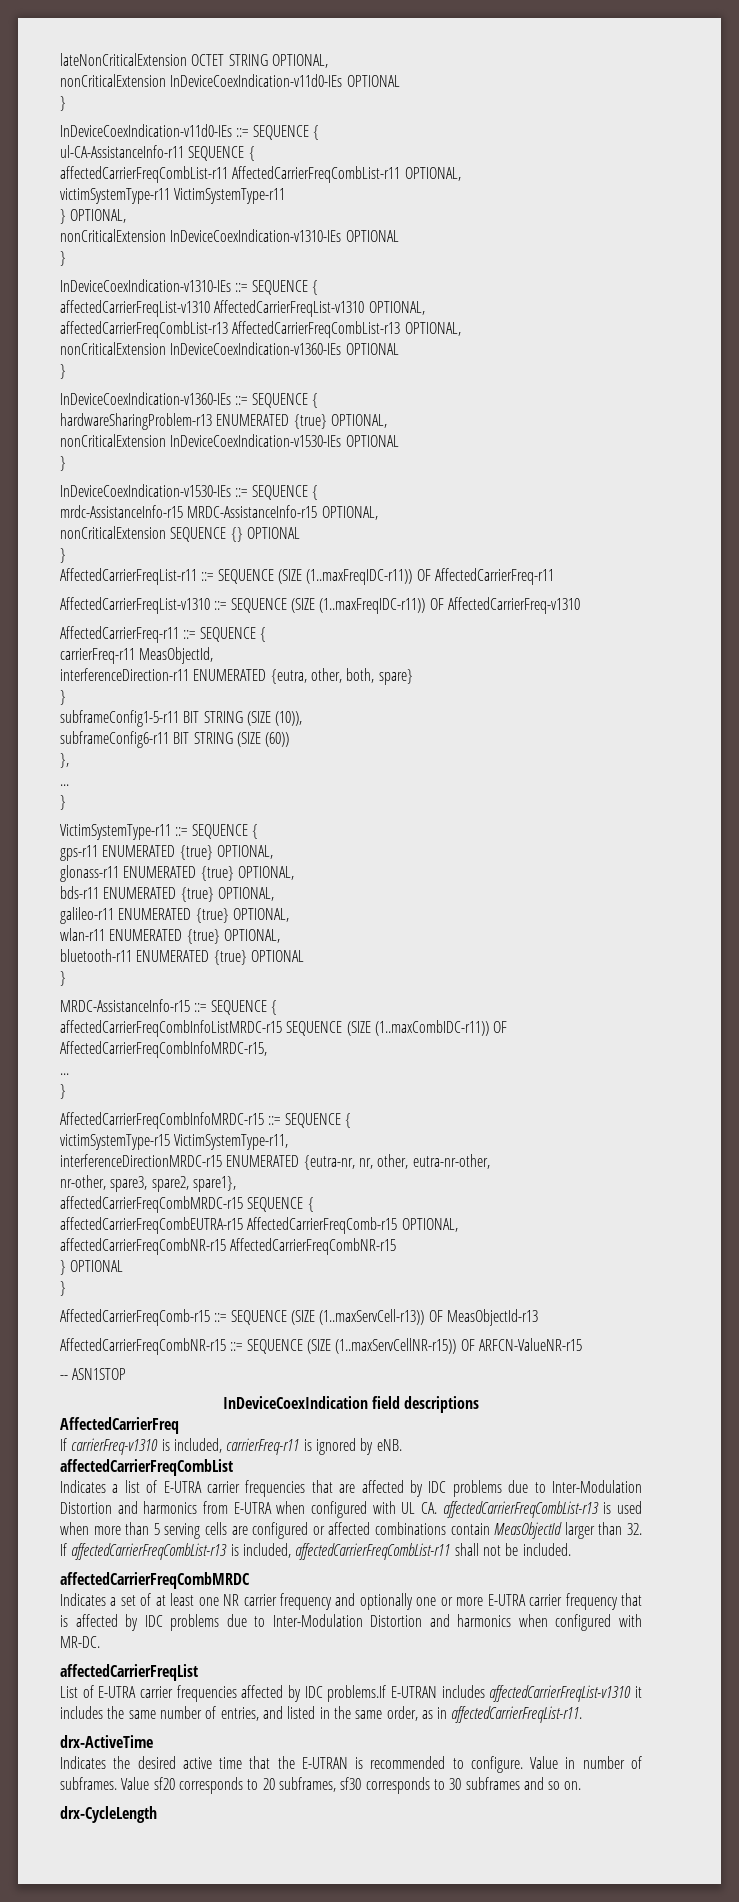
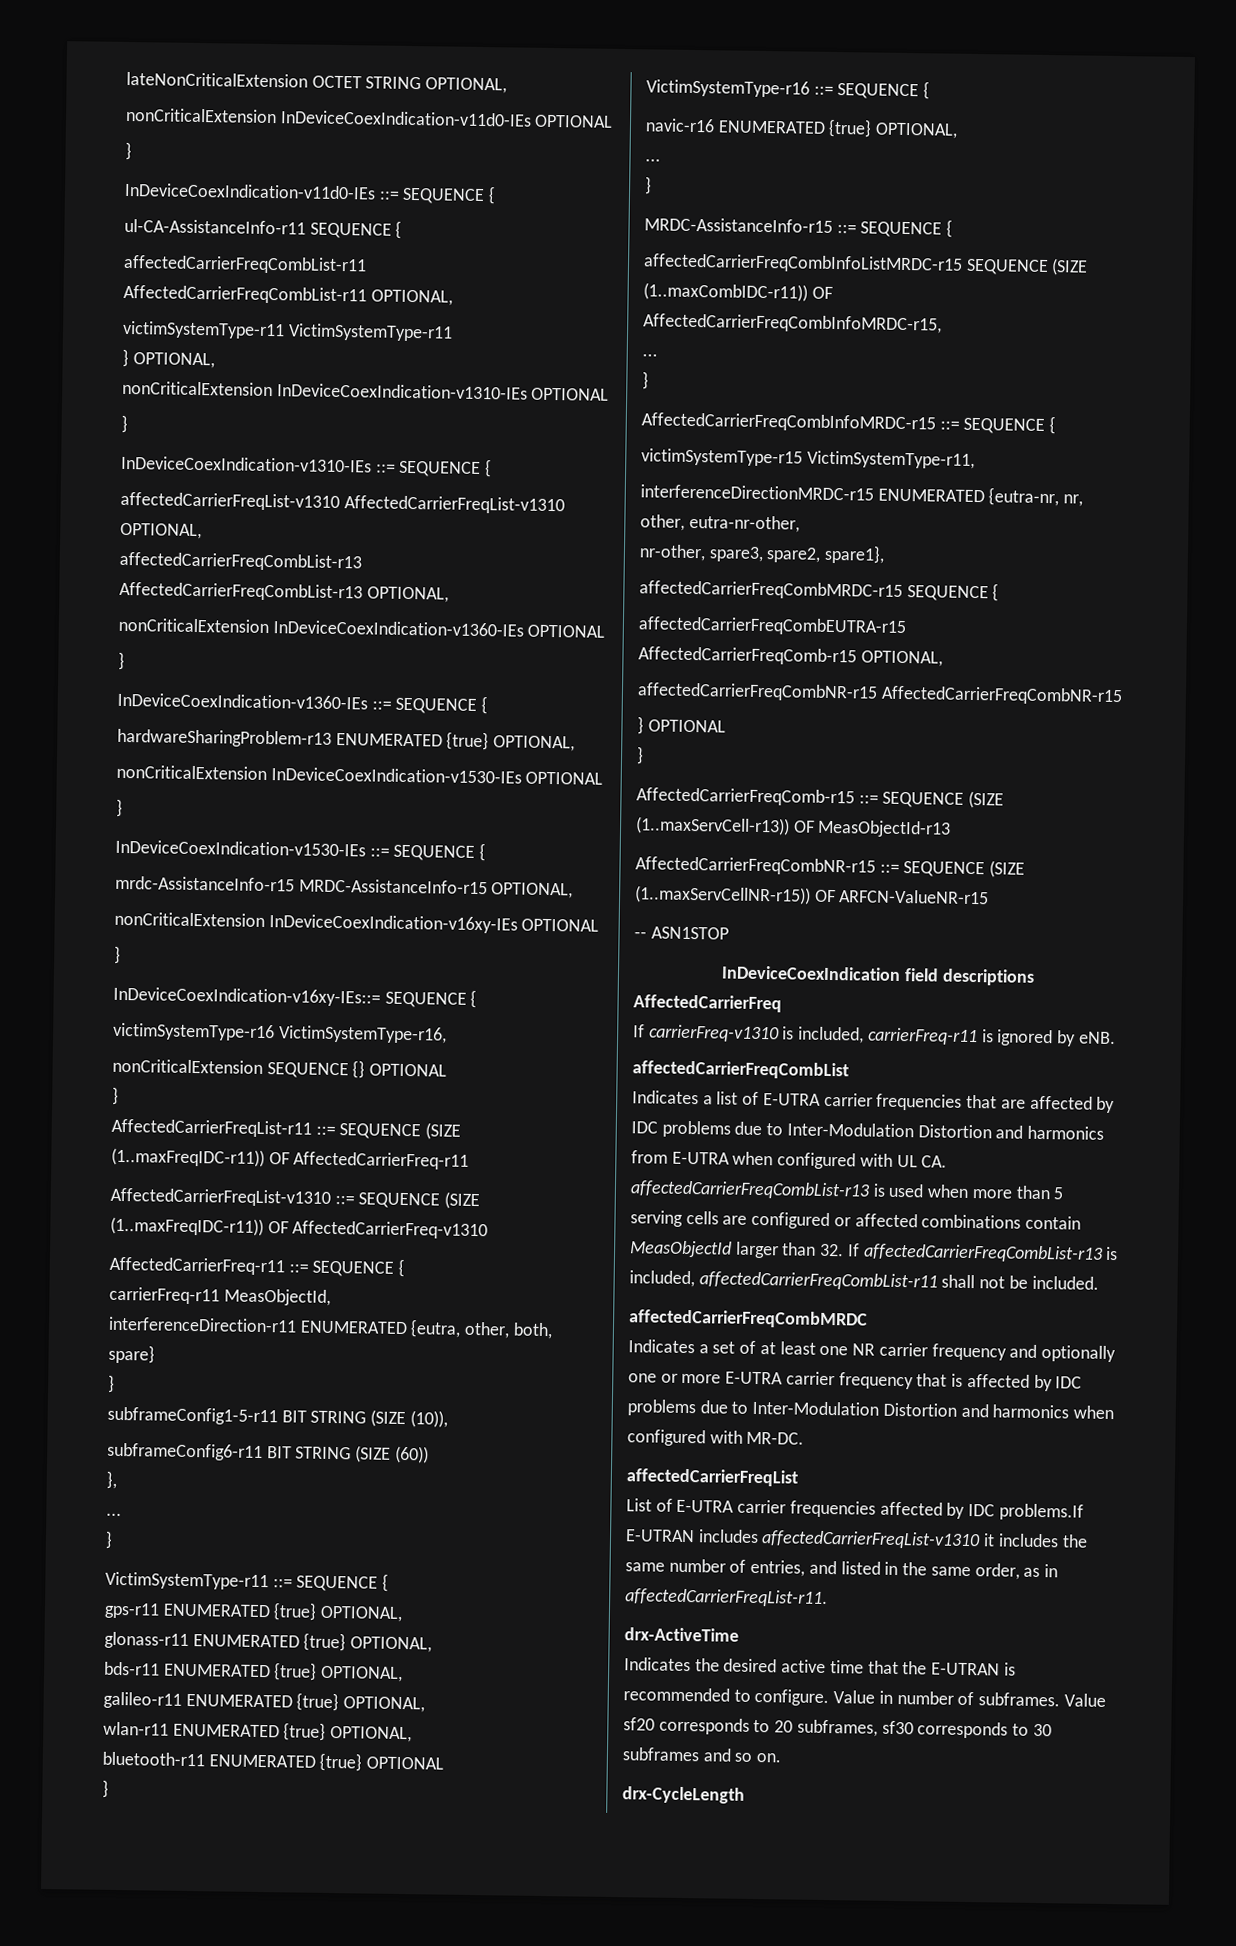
(378, 513) none -> [114,911,600,934] [114,945,121,964] [113,986,478,1009] [113,1022,447,1044] // nonCriticalExtension InDeviceCoexIndication-v16xy-IEs OPTIONAL // } // InDeviceCoexIndication-v16xy-IEs::= SEQUENCE { // victimSystemType-r16 VictimSystemType-r16,
(66, 978) none -> [646,79,931,100] [645,118,959,139] [645,158,661,162] [645,176,652,195] // VictimSystemType-r16 ::= SEQUENCE { // navic-r16 ENUMERATED {true} OPTIONAL, // ... // }

